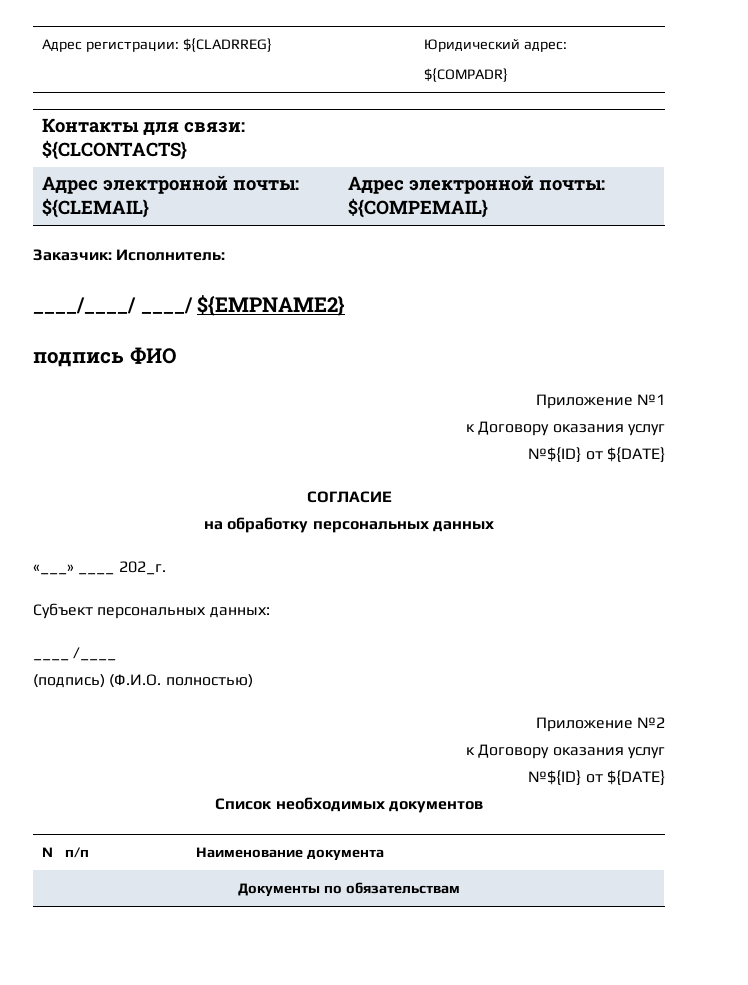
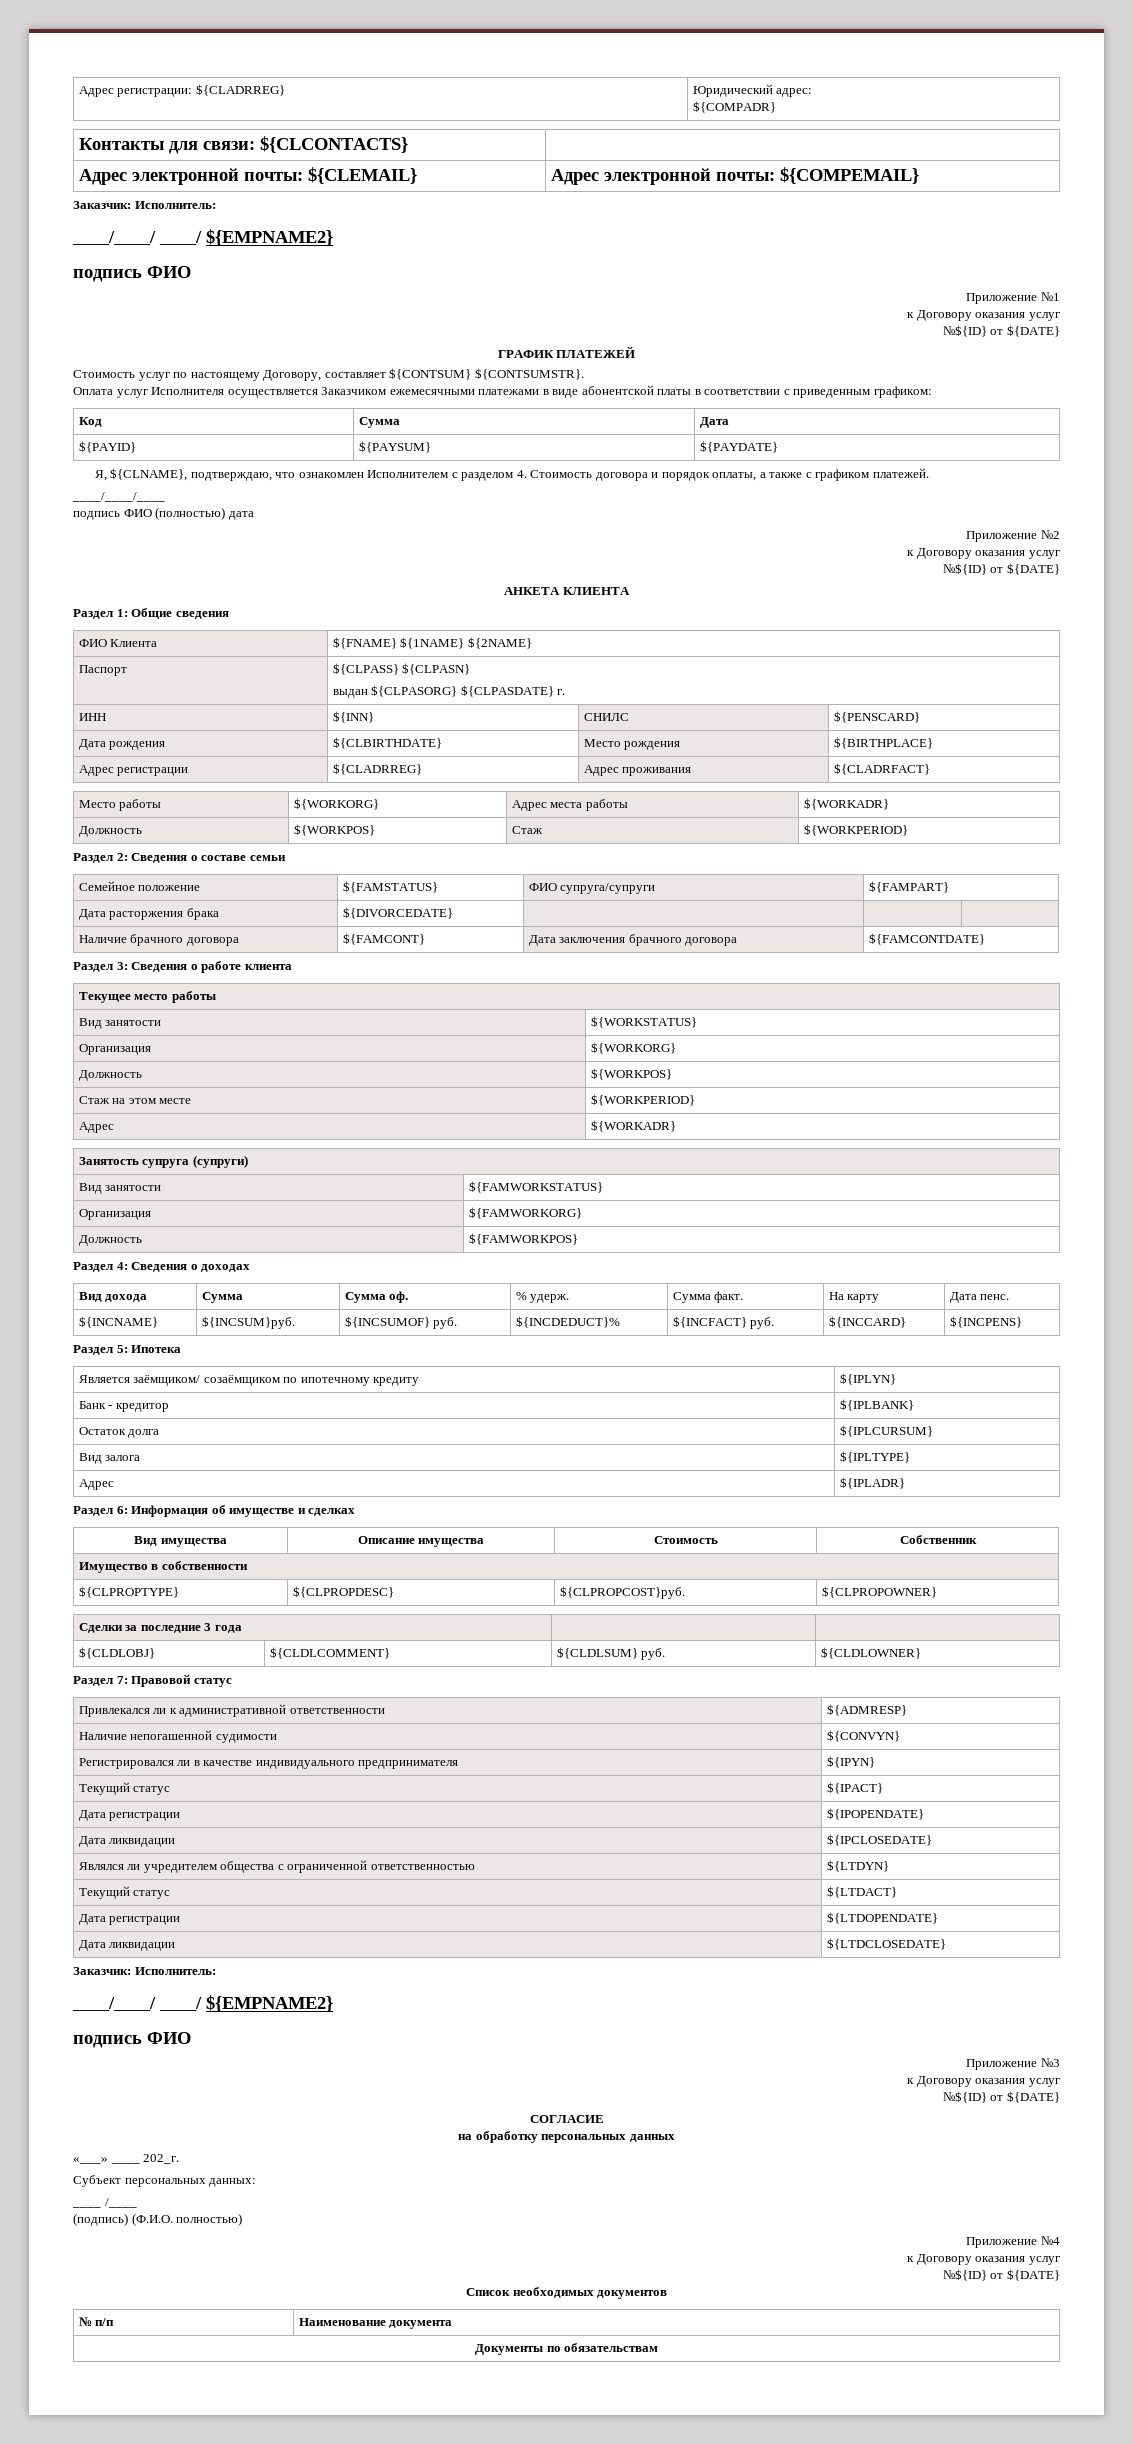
(666, 455) none -> [497,346,636,358] [73,368,584,381] [73,385,932,398] [78,417,102,427] [358,417,400,428] [699,417,729,428] [78,441,136,453] [358,441,431,453] [699,441,778,453] [94,468,929,481] [72,492,165,502] [73,507,254,520] [966,530,1060,542] [907,548,1060,559] [942,563,1060,575] [504,587,630,595] [73,608,229,619] [78,639,158,647] [332,637,532,649] [78,665,127,676] [332,663,471,675] [332,685,566,698] [78,713,106,721] [332,711,374,723] [583,713,629,721] [833,711,920,723] [78,739,166,750] [332,737,442,749] [583,739,681,750] [833,737,933,749] [78,765,189,776] [332,763,422,775] [583,765,692,776] [833,763,930,775] [78,799,162,811] [293,798,379,810] [511,799,628,811] [803,798,889,810] [78,826,142,837] [293,824,375,836] [511,826,543,834] [803,824,908,836] [73,853,286,863] [78,881,201,891] [342,881,438,893] [528,883,656,894] [868,881,949,893] [78,908,219,920] [342,907,453,919] [78,934,239,946] [342,933,425,945] [528,934,738,946] [868,933,985,945] [73,961,292,973] [78,991,216,1003] [78,1018,162,1029] [590,1016,697,1028] [78,1044,151,1055] [590,1042,676,1054] [78,1070,142,1081] [590,1068,672,1080] [78,1096,192,1104] [590,1094,695,1106] [78,1122,114,1133] [590,1120,676,1132] [78,1155,248,1168] [78,1183,162,1194] [468,1181,603,1193] [78,1209,151,1220] [468,1207,582,1219] [78,1235,142,1246] [468,1233,578,1245] [73,1262,251,1272] [78,1292,148,1302] [201,1292,243,1303] [344,1291,409,1303] [515,1292,570,1303] [672,1291,744,1303] [828,1292,880,1303] [949,1292,1010,1303] [78,1316,158,1328] [201,1316,295,1329] [344,1316,458,1329] [515,1316,620,1328] [672,1316,775,1329] [828,1316,906,1328] [949,1316,1022,1328] [73,1345,182,1355] [78,1375,420,1386] [839,1373,896,1385] [78,1401,169,1412] [839,1399,914,1411] [78,1427,160,1438] [839,1425,933,1437] [78,1453,141,1464] [839,1451,910,1463] [78,1479,114,1490] [839,1477,905,1489] [73,1505,356,1517] [134,1536,227,1547] [357,1536,485,1547] [653,1536,718,1544] [899,1535,977,1544] [78,1561,248,1573] [78,1586,179,1598] [292,1586,394,1598] [559,1586,685,1599] [821,1586,937,1598] [78,1623,242,1633] [78,1647,155,1659] [269,1647,390,1659] [556,1647,666,1660] [820,1647,921,1659] [73,1674,232,1687] [78,1704,385,1717] [826,1704,907,1716] [78,1730,277,1743] [826,1730,900,1742] [78,1758,459,1769] [826,1756,875,1768] [78,1782,171,1795] [826,1782,883,1794] [78,1810,181,1821] [826,1808,924,1820] [78,1836,176,1847] [826,1834,932,1846] [78,1860,475,1873] [826,1860,889,1872] [78,1886,171,1899] [826,1886,897,1898] [78,1914,181,1925] [826,1912,938,1924] [78,1940,176,1951] [826,1938,946,1950] [73,1967,216,1975] [72,1995,333,2012] [73,2032,191,2048] [966,2058,1060,2070] [907,2076,1060,2087] [942,2091,1060,2103] // ГРАФИК ПЛАТЕЖЕЙ // Стоимость услуг по настоящему Договору, составляет ${CONTSUM} ${CONTSUMSTR}. // Оплата услуг Исполнителя осуществляется Заказчиком ежемесячными платежами в виде абонентской платы в соответствии с приведенным графиком: // Код | Сумма | Дата // ${PAYID} | ${PAYSUM} | ${PAYDATE} // Я, ${CLNAME}, подтверждаю, что ознакомлен Исполнителем с разделом 4. Стоимость договора и порядок оплаты, а также с графиком платежей. // ____/____/____ // подпись ФИО (полностью) дата // Приложение №2 // к Договору оказания услуг // №${ID} от ${DATE} // АНКЕТА КЛИЕНТА // Раздел 1: Общие сведения // ФИО Клиента | ${FNAME} ${1NAME} ${2NAME} // Паспорт | ${CLPASS} ${CLPASN} // выдан ${CLPASORG} ${CLPASDATE} г. // ИНН | ${INN} | СНИЛС | ${PENSCARD} // Дата рождения | ${CLBIRTHDATE} | Место рождения | ${BIRTHPLACE} // Адрес регистрации | ${CLADRREG} | Адрес проживания | ${CLADRFACT} // Место работы | ${WORKORG} | Адрес места работы | ${WORKADR} // Должность | ${WORKPOS} | Стаж | ${WORKPERIOD} // Раздел 2: Сведения о составе семьи // Семейное положение | ${FAMSTATUS} | ФИО супруга/супруги | ${FAMPART} // Дата расторжения брака | ${DIVORCEDATE} | | | // Наличие брачного договора | ${FAMCONT} | Дата заключения брачного договора | ${FAMCONTDATE} // Раздел 3: Сведения о работе клиента // Текущее место работы // Вид занятости | ${WORKSTATUS} // Организация | ${WORKORG} // Должность | ${WORKPOS} // Стаж на этом месте | ${WORKPERIOD} // Адрес | ${WORKADR} // Занятость супруга (супруги) // Вид занятости | ${FAMWORKSTATUS} // Организация | ${FAMWORKORG} // Должность | ${FAMWORKPOS} // Раздел 4: Сведения о доходах // Вид дохода | Сумма | Сумма оф. | % удерж. | Сумма факт. | На карту | Дата пенс. // ${INCNAME} | ${INCSUM}руб. | ${INCSUMOF} руб. | ${INCDEDUCT}% | ${INCFACT} руб. | ${INCCARD} | ${INCPENS} // Раздел 5: Ипотека // Является заёмщиком/ созаёмщиком по ипотечному кредиту | ${IPLYN} // Банк - кредитор | ${IPLBANK} // Остаток долга | ${IPLCURSUM} // Вид залога | ${IPLTYPE} // Адрес | ${IPLADR} // Раздел 6: Информация об имуществе и сделках // Вид имущества | Описание имущества | Стоимость | Собственник // Имущество в собственности // ${CLPROPTYPE} | ${CLPROPDESC} | ${CLPROPCOST}руб. | ${CLPROPOWNER} // Сделки за последние 3 года | | // ${CLDLOBJ} | ${CLDLCOMMENT} | ${CLDLSUM} руб. | ${CLDLOWNER} // Раздел 7: Правовой статус // Привлекался ли к административной ответственности | ${ADMRESP} // Наличие непогашенной судимости | ${CONVYN} // Регистрировался ли в качестве индивидуального предпринимателя | ${IPYN} // Текущий статус | ${IPACT} // Дата регистрации | ${IPOPENDATE} // Дата ликвидации | ${IPCLOSEDATE} // Являлся ли учредителем общества с ограниченной ответственностью | ${LTDYN} // Текущий статус | ${LTDACT} // Дата регистрации | ${LTDOPENDATE} // Дата ликвидации | ${LTDCLOSEDATE} // Заказчик: Исполнитель: // ____/____/ ____/ ${EMPNAME2} // подпись ФИО // Приложение №3 // к Договору оказания услуг // №${ID} от ${DATE}
[637,717,666,728] №2 -> [1041,2236,1060,2245] №4

